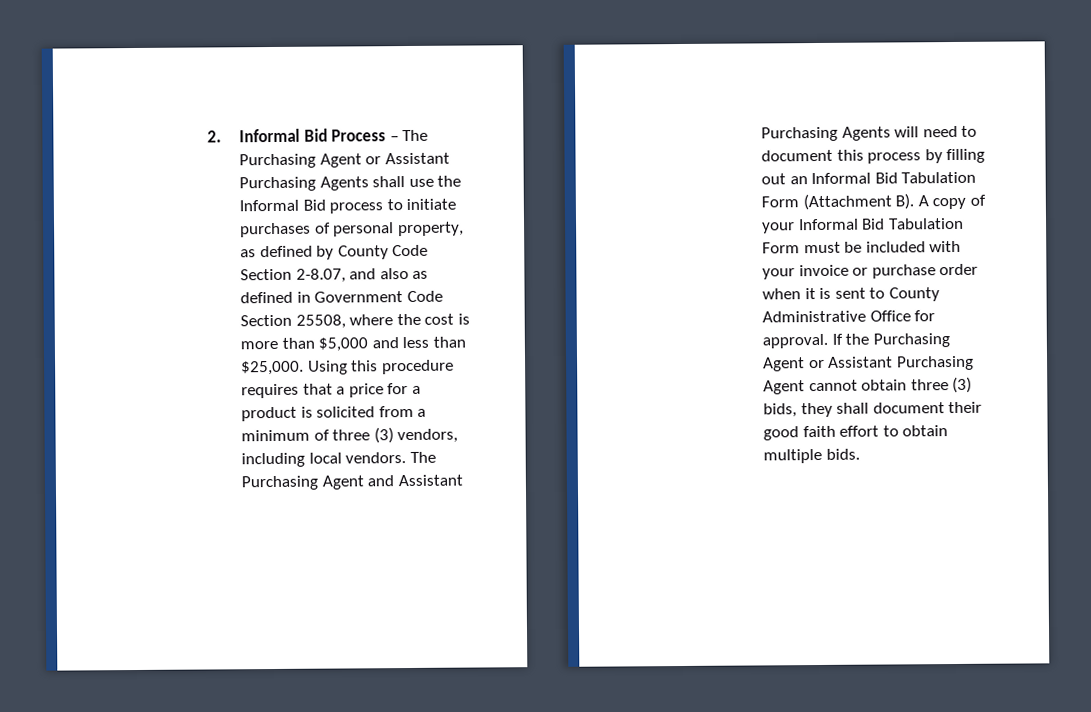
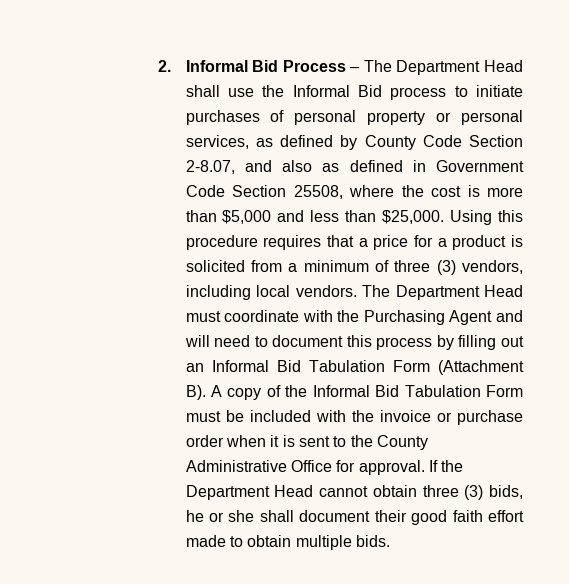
[239,152,450,169] [239,176,369,192] Purchasing Agent or Assistant Purchasing Agents -> [396,60,523,75] Department Head
[397,221,464,237] property, -> [367,110,523,125] [185,135,249,149] property or personal services,
[241,474,463,491] [761,126,891,142] Purchasing Agent and Assistant Purchasing Agents -> [395,285,524,300] [185,310,523,325] Department Head must coordinate with the Purchasing Agent and
[762,222,796,234] your -> [285,385,308,397] the
[762,268,796,280] your -> [351,410,374,422] the
(886, 293) none -> [350,435,373,447] the
[872,333,950,348] [763,355,974,372] [763,380,806,395] Purchasing Agent or Assistant Purchasing Agent -> [185,485,314,500] Department Head
[800,402,833,418] they -> [185,510,255,522] he or she
(880, 431) none -> [185,535,226,547] made

